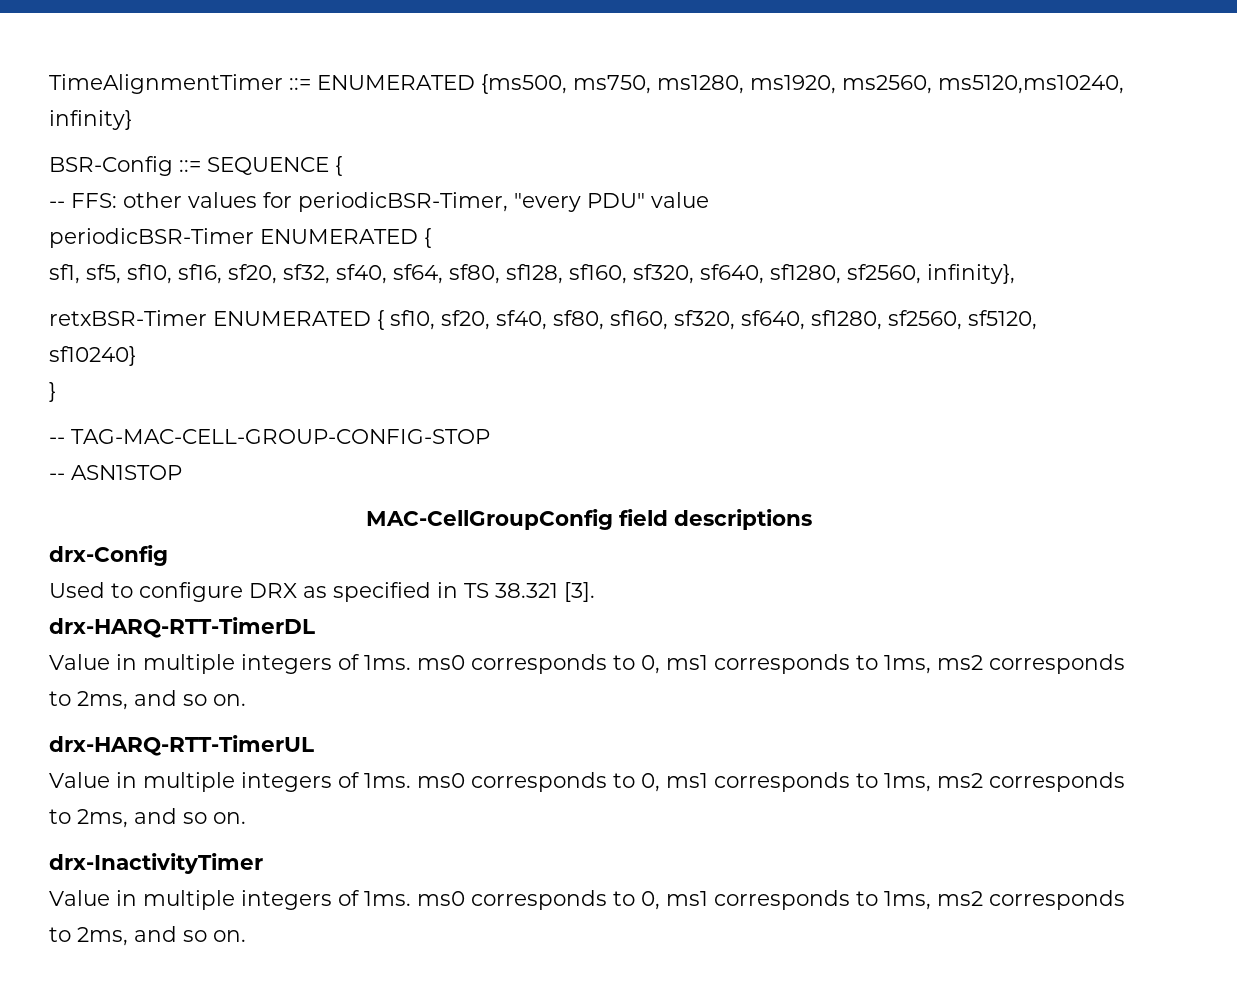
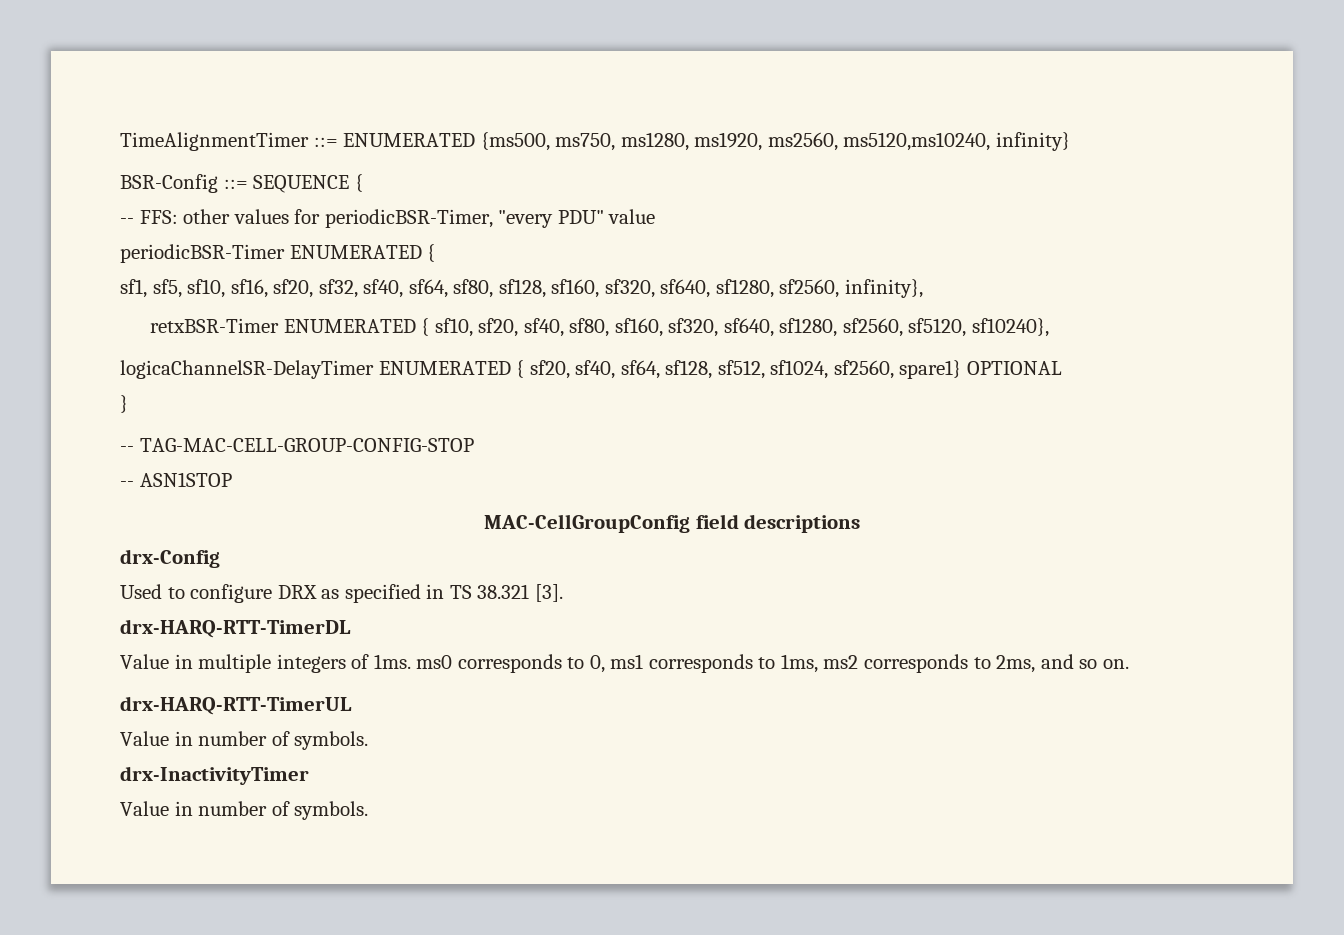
[49,346,136,366] sf10240} -> [971,318,1049,337] [120,360,1062,379] sf10240}, // logicaChannelSR-DelayTimer ENUMERATED { sf20, sf40, sf64, sf128, sf512, sf1024, sf2560, spare1} OPTIONAL
[143,772,1125,792] [49,808,246,828] [49,853,263,874] [49,890,1125,910] [49,926,246,946] multiple integers of 1ms. ms0 corresponds to 0, ms1 corresponds to 1ms, ms2 corresponds to 2ms, and so on. // drx-InactivityTimer // Value in multiple integers of 1ms. ms0 corresponds to 0, ms1 corresponds to 1ms, ms2 corresponds to 2ms, and so on. -> [198,731,369,750] [120,766,309,785] [120,801,369,820] number of symbols. // drx-InactivityTimer // Value in number of symbols.

